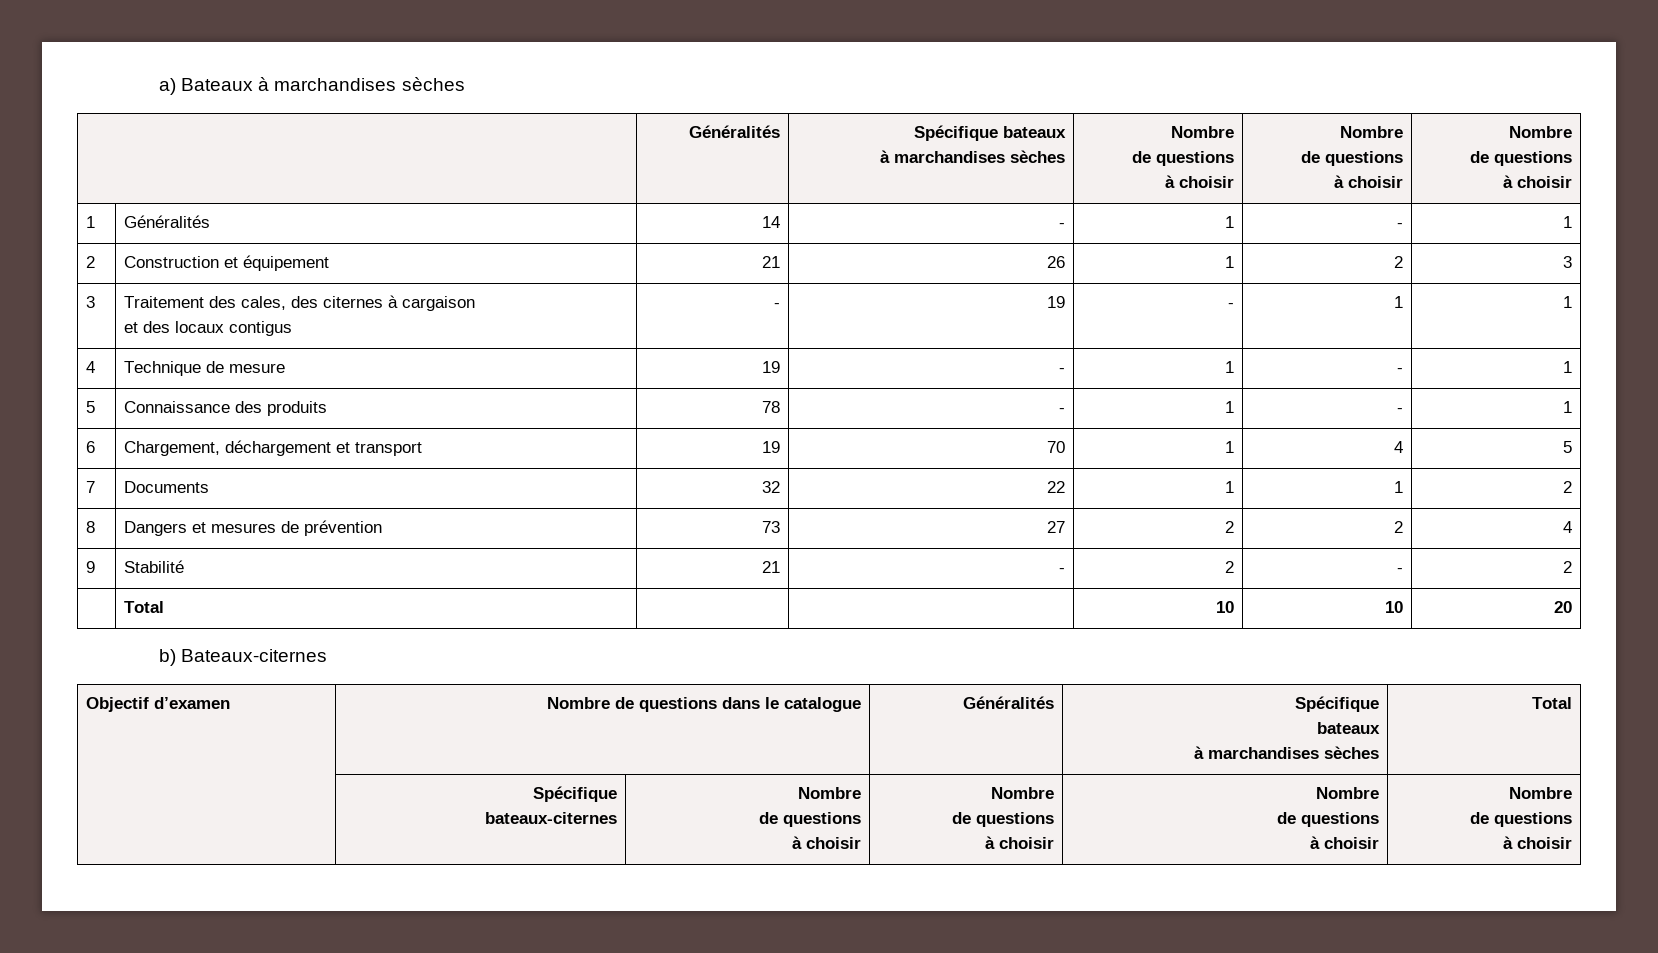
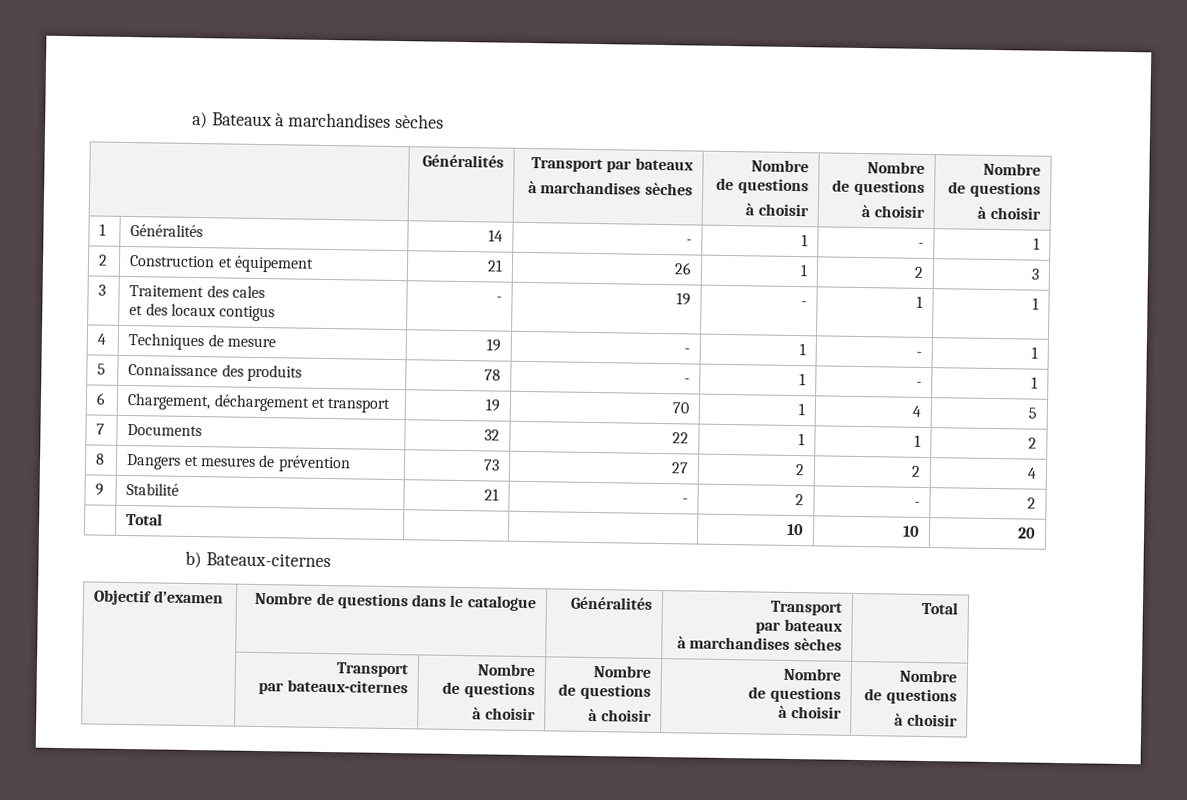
[914,125,999,141] Spécifique -> [531,157,633,173] Transport par
[240,295,475,311] cales, des citernes à cargaison -> [231,285,265,299] cales
[123,361,201,376] Technique -> [128,333,205,351] Techniques
[1295,696,1380,712] Spécifique // -> [769,600,842,616] [755,621,782,634] Transport // par
[533,786,618,802] Spécifique // -> [335,662,409,678] [258,682,285,695] Transport // par

